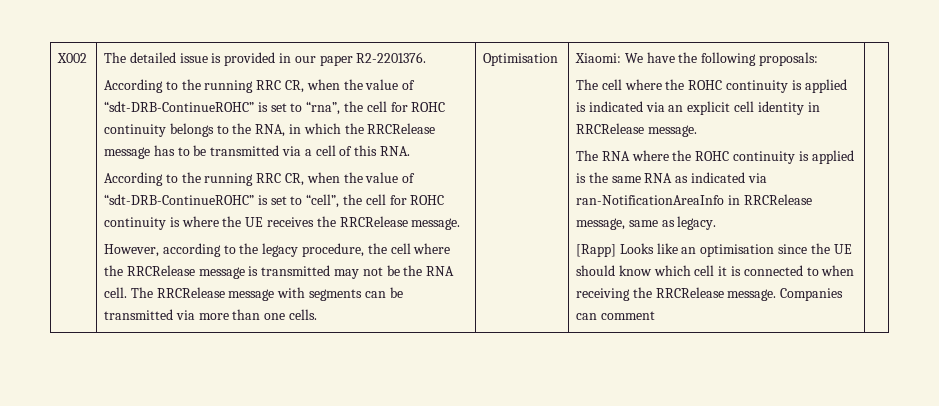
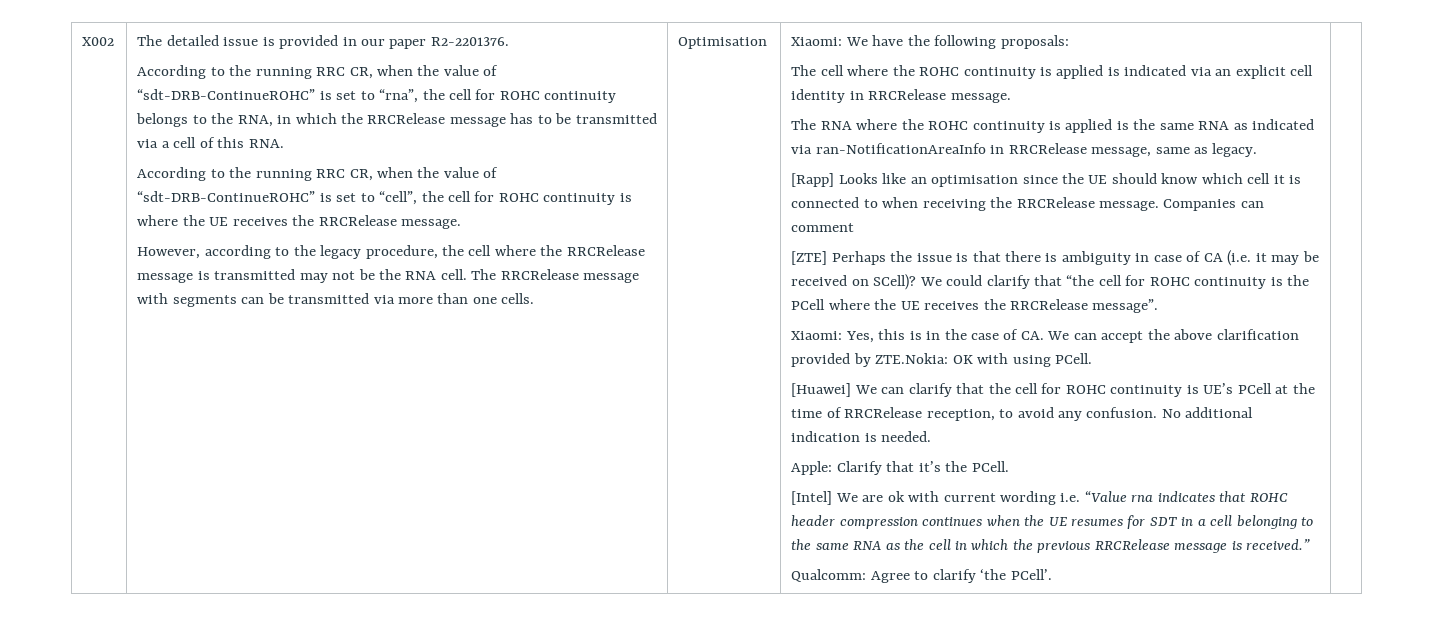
(655, 315) none -> [791,250,1319,266] [791,274,1310,290] [791,299,1159,313] [791,329,1299,343] [791,353,1092,367] [791,383,1315,397] [791,407,1254,421] [791,431,932,442] [791,461,1009,475] [791,491,1288,505] [791,515,1314,529] [791,539,1311,553] [791,569,1052,583] // [ZTE] Perhaps the issue is that there is ambiguity in case of CA (i.e. it may be received on SCell)? We could clarify that “the cell for ROHC continuity is the PCell where the UE receives the RRCRelease message”. // Xiaomi: Yes, this is in the case of CA. We can accept the above clarification provided by ZTE.Nokia: OK with using PCell. // [Huawei] We can clarify that the cell for ROHC continuity is UE’s PCell at the time of RRCRelease reception, to avoid any confusion. No additional indication is needed. // Apple: Clarify that it’s the PCell. // [Intel] We are ok with current wording i.e. “Value rna indicates that ROHC header compression continues when the UE resumes for SDT in a cell belonging to the same RNA as the cell in which the previous RRCRelease message is received.” // Qualcomm: Agree to clarify ‘the PCell’.

